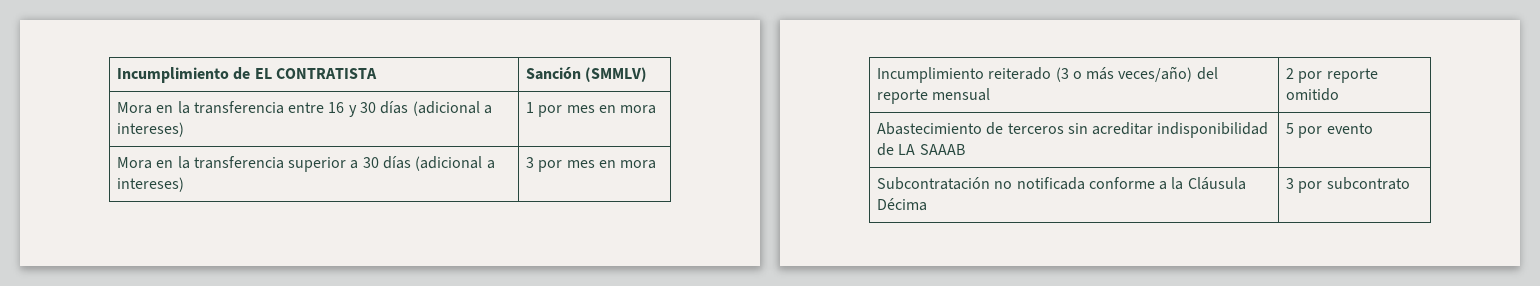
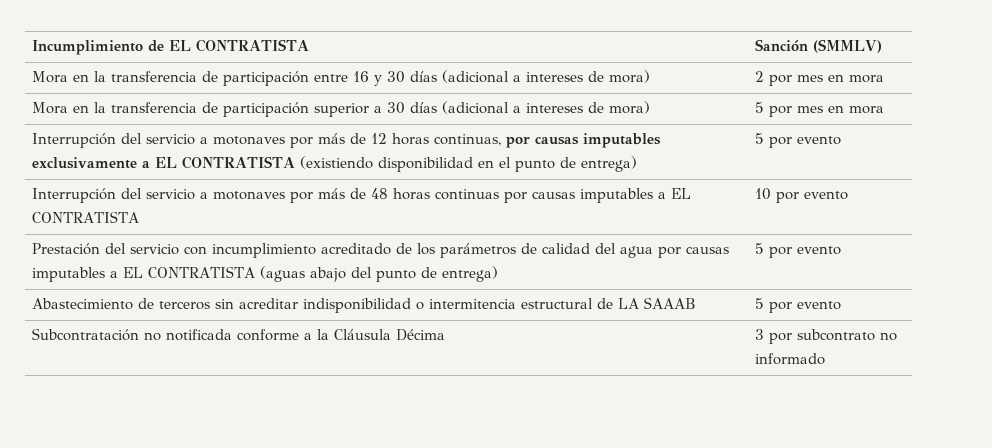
(284, 107) none -> [201,71,309,86] de participación
[116,122,184,137] [525,102,534,113] intereses) | 1 -> [525,70,650,83] [754,71,764,82] intereses de mora) | 2
(284, 162) none -> [201,102,309,117] de participación
[116,177,184,192] [525,157,657,172] [876,66,1218,83] [876,88,991,104] [1285,68,1378,83] [1285,88,1339,101] intereses) | 3 por mes en mora // Incumplimiento reiterado (3 o más veces/año) del reporte mensual | 2 por reporte omitido -> [525,101,650,114] [754,102,884,117] [31,133,661,148] [31,156,637,172] [754,133,841,148] [31,188,691,203] [31,211,139,223] [754,188,848,203] [31,243,729,258] [31,266,498,282] [754,243,841,258] intereses de mora) | 5 por mes en mora // Interrupción del servicio a motonaves por más de 12 horas continuas, por causas imputables exclusivamente a EL CONTRATISTA (existiendo disponibilidad en el punto de entrega) | 5 por evento // Interrupción del servicio a motonaves por más de 48 horas continuas por causas imputables a EL CONTRATISTA | 10 por evento // Prestación del servicio con incumplimiento acreditado de los parámetros de calidad del agua por causas imputables a EL CONTRATISTA (aguas abajo del punto de entrega) | 5 por evento
(1269, 130) none -> [415,298,593,310] o intermitencia estructural
(1410, 183) none -> [879,332,897,341] [754,353,825,365] no informado

